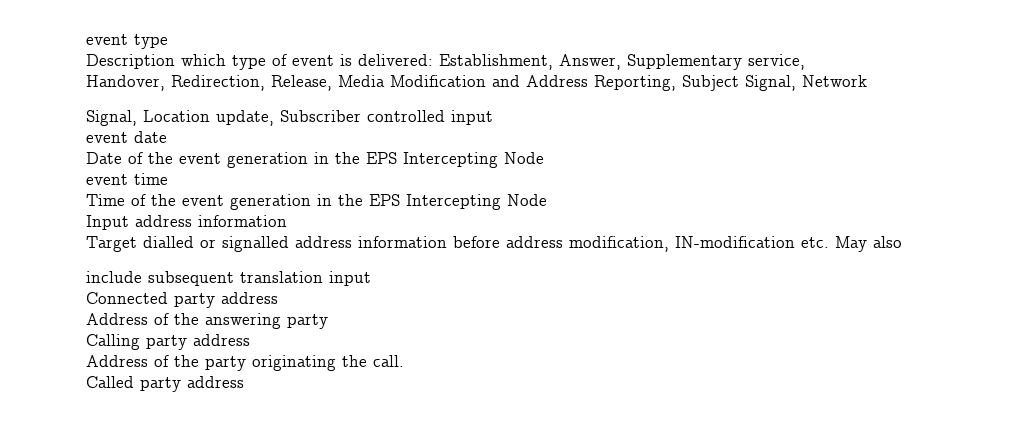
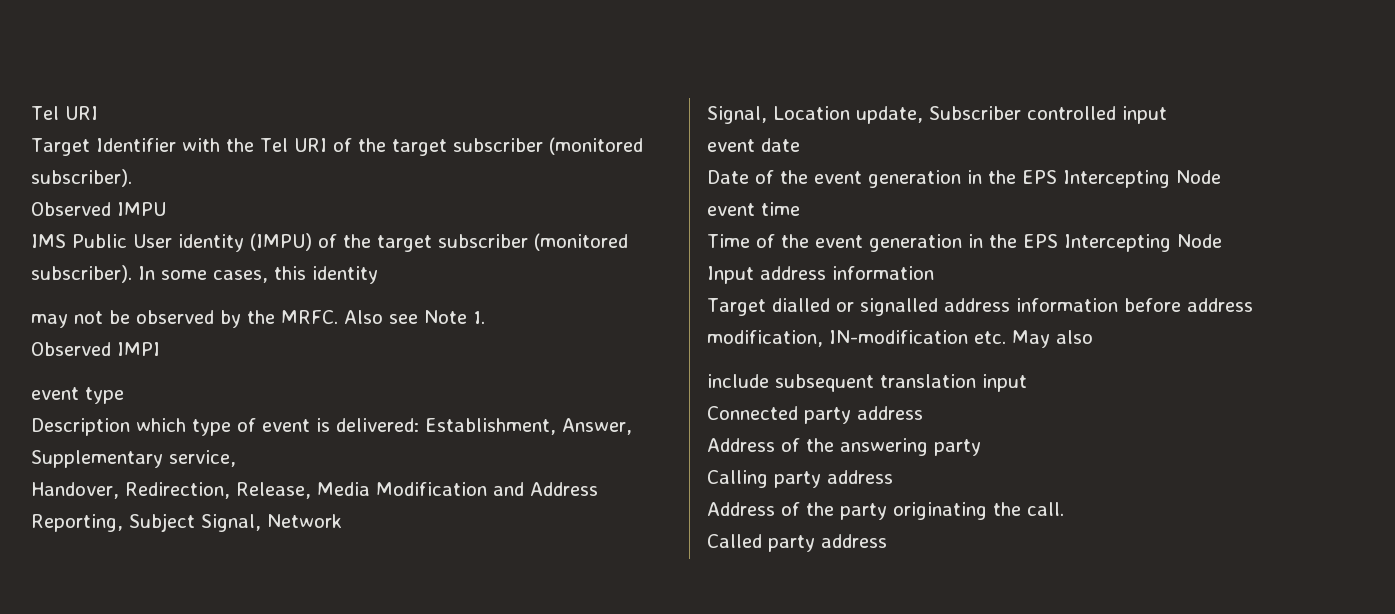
(86, 39) none -> [31,106,98,120] [31,137,643,156] [31,169,132,187] [31,202,166,216] [31,233,628,252] [31,265,378,284] [31,310,485,328] [31,342,160,356] Tel URI // Target Identifier with the Tel URI of the target subscriber (monitored subscriber). // Observed IMPU // IMS Public User identity (IMPU) of the target subscriber (monitored subscriber). In some cases, this identity // may not be observed by the MRFC. Also see Note 1. // Observed IMPI //

